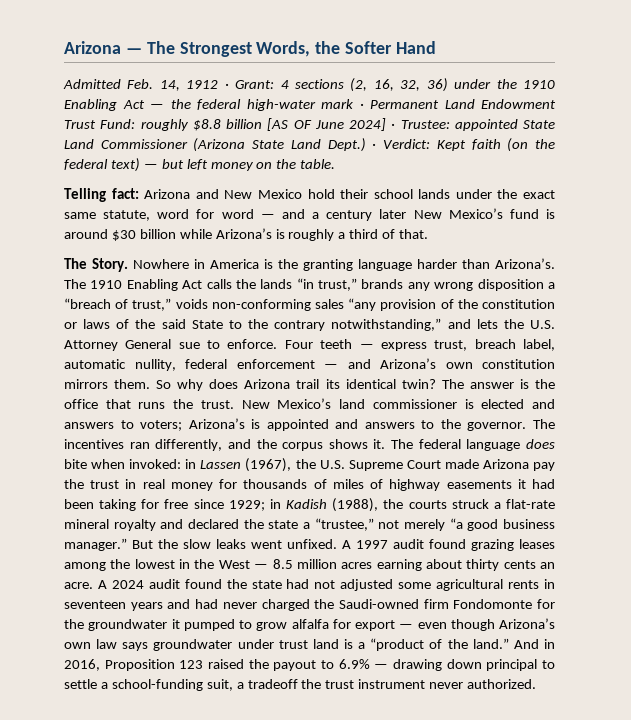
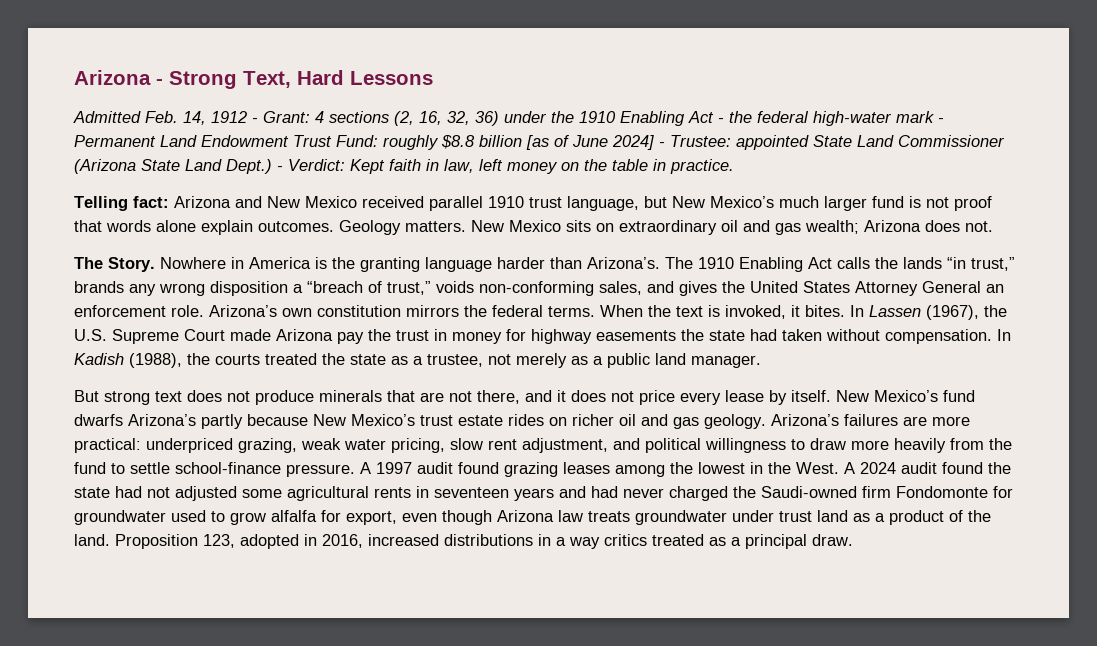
[64,41,437,57] Arizona — The Strongest Words, the Softer Hand -> [74,70,433,89] Arizona - Strong Text, Hard Lessons
[224,83,229,89] · -> [252,118,258,123] -
[150,104,164,109] — -> [718,118,724,123] -
[359,103,364,109] · -> [938,118,944,123] -
[267,118,312,131] [AS OF -> [526,135,570,150] [as of
[391,123,396,129] · -> [659,142,665,147] -
[372,143,377,149] · -> [277,166,283,171] -
[507,138,556,152] [64,158,184,172] (on the federal text) — but -> [426,159,474,173] in law,
[300,159,336,169] table. -> [612,159,734,174] table in practice.
[307,189,555,199] [64,208,555,221] [64,228,429,241] hold their school lands under the exact same statute, word for word — and a century later New Mexico’s fund is around $30 billion while Arizona’s is roughly a third of that. -> [362,196,992,211] [74,220,993,235] received parallel 1910 trust language, but New Mexico’s much larger fund is not proof that words alone explain outcomes. Geology matters. New Mexico sits on extraordinary oil and gas wealth; Arizona does not.
[315,298,555,311] [64,318,555,331] [64,339,555,351] [64,358,555,371] [64,379,555,391] [64,398,556,409] [64,418,555,431] [64,439,555,451] [64,459,197,469] sales “any provision of the constitution or laws of the said State to the contrary notwithstanding,” and lets the U.S. Attorney General sue to enforce. Four teeth — express trust, breach label, automatic nullity, federal enforcement — and Arizona’s own constitution mirrors them. So why does Arizona trail its identical twin? The answer is the office that runs the trust. New Mexico’s land commissioner is elected and answers to voters; Arizona’s is appointed and answers to the governor. The incentives ran differently, and the corpus shows it. The federal language does bite when invoked: in -> [599,281,1004,296] [74,305,864,319] sales, and gives the United States Attorney General an enforcement role. Arizona’s own constitution mirrors the federal terms. When the text is invoked, it bites. In
[142,479,165,489] real -> (447, 335) none
[243,479,555,491] [64,498,555,512] [64,518,555,531] [64,538,337,551] thousands of miles of highway easements it had been taking for free since 1929; in Kadish (1988), the courts struck a flat-rate mineral royalty and declared the state a “trustee,” not merely “a good business manager.” But the slow leaks went unfixed. -> [531,329,1011,344] [74,353,761,368] [74,390,975,405] [74,414,970,429] [74,438,1012,453] [74,462,355,477] highway easements the state had taken without compensation. In Kadish (1988), the courts treated the state as a trustee, not merely as a public land manager. // But strong text does not produce minerals that are not there, and it does not price every lease by itself. New Mexico’s fund dwarfs Arizona’s partly because New Mexico’s trust estate rides on richer oil and gas geology. Arizona’s failures are more practical: underpriced grazing, weak water pricing, slow rent adjustment, and political willingness to draw more heavily from the fund to settle school-finance pressure.
[218,559,555,571] [64,582,93,589] West — 8.5 million acres earning about thirty cents an acre. -> [796,462,839,474] West.
[64,618,555,631] [64,638,556,651] [64,659,555,671] [64,679,537,691] the groundwater it pumped to grow alfalfa for export — even though Arizona’s own law says groundwater under trust land is a “product of the land.” And in 2016, Proposition 123 raised the payout to 6.9% — drawing down principal to settle a school-funding suit, a tradeoff the trust instrument never authorized. -> [74,510,991,525] [74,534,853,549] groundwater used to grow alfalfa for export, even though Arizona law treats groundwater under trust land as a product of the land. Proposition 123, adopted in 2016, increased distributions in a way critics treated as a principal draw.

